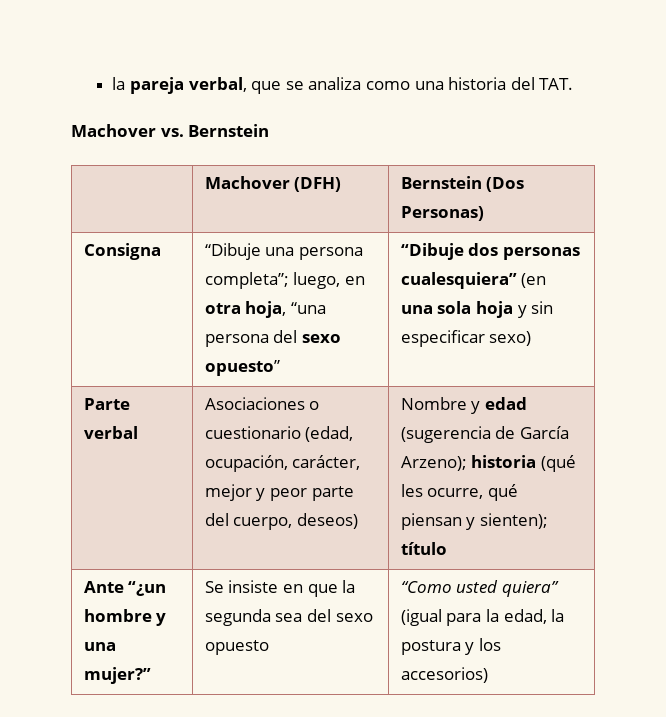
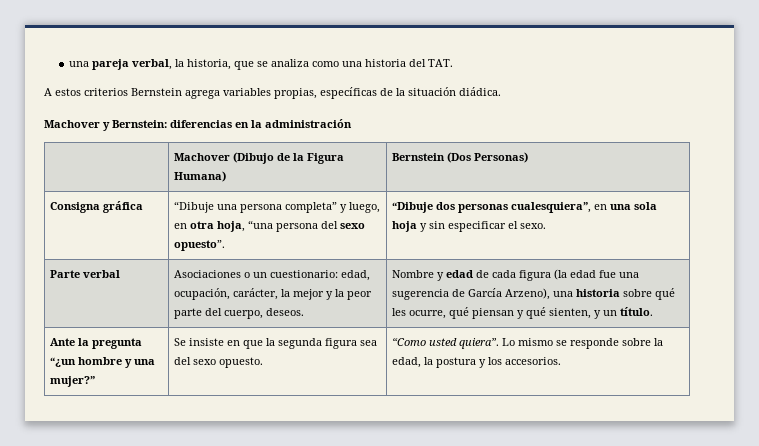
[112,77,126,90] la -> [69,61,90,67] una
(247, 84) none -> [175,59,232,70] la historia,
[71,124,270,137] [204,176,342,192] Machover vs. Bernstein // | Machover (DFH) -> [44,87,501,99] [44,119,352,131] [173,152,344,164] [173,171,226,182] A estos criterios Bernstein agrega variables propias, específicas de la situación diádica. // Machover y Bernstein: diferencias en la administración // | Machover (Dibujo de la Figura Humana)
(161, 251) none -> [102,201,143,213] gráfica
[204,272,289,289] completa”; -> [284,202,347,213] completa” y
[204,360,280,376] opuesto” -> [173,240,225,251] opuesto”.
[400,272,547,289] cualesquiera” (en -> [510,202,607,213] cualesquiera”, en
[489,331,532,346] sexo) -> [507,221,546,229] el sexo.
[204,426,354,442] cuestionario (edad, -> [252,270,370,281] un cuestionario: edad,
(361, 462) none -> [280,289,290,297] la
(266, 494) none -> [334,289,344,297] la
[296,513,358,529] deseos) -> [265,308,304,316] deseos.
[400,426,569,443] [400,455,576,472] (sugerencia de García Arzeno); historia (qué -> [475,269,639,281] [391,288,675,300] de cada figura (la edad fue una sugerencia de García Arzeno), una historia sobre qué
[479,513,548,529] [400,542,447,555] sienten); título -> [525,307,653,319] qué sienten, y un título.
(124, 587) none -> [77,338,142,349] la pregunta
(271, 617) none -> [324,338,357,349] figura
[204,640,269,655] opuesto -> [218,357,263,368] opuesto.
[501,581,559,597] [400,609,482,626] quiera” (igual para -> [458,338,651,349] quiera”. Lo mismo se responde sobre
[400,667,488,683] accesorios) -> [504,357,561,365] accesorios.

